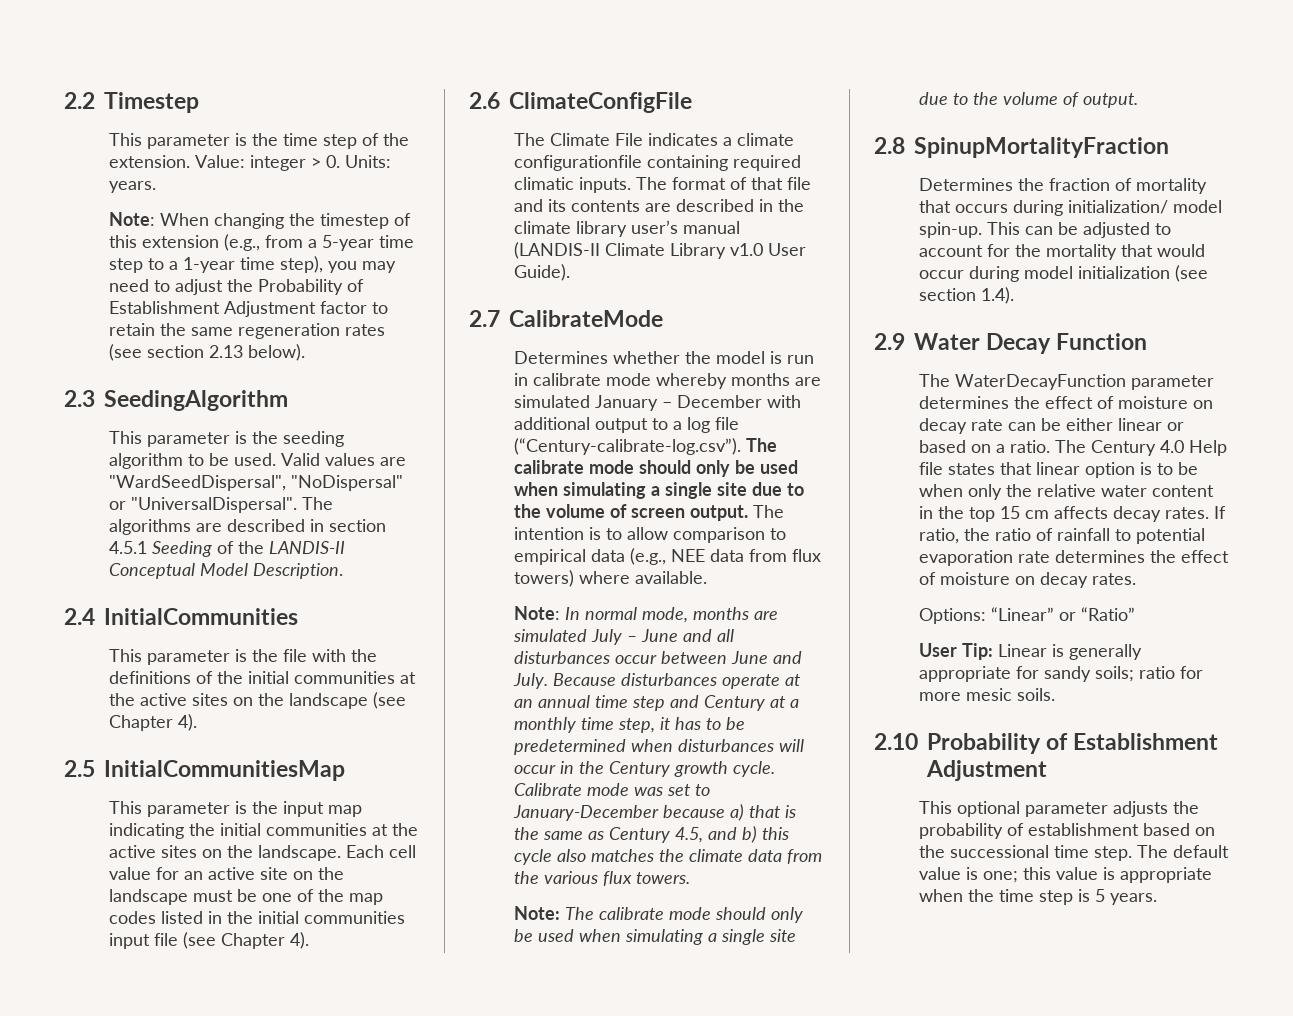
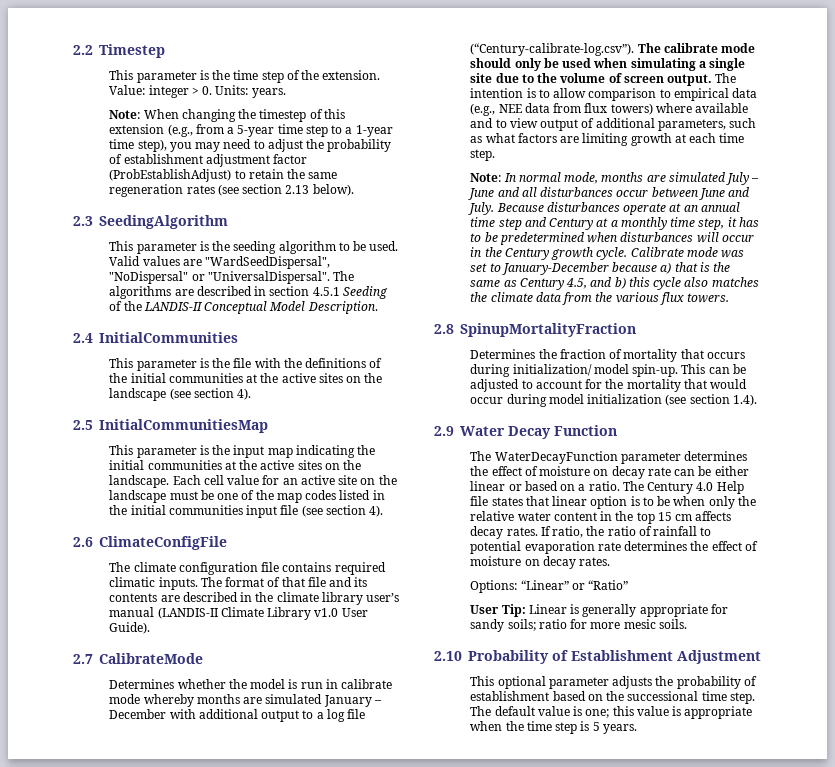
[258,279,365,295] [109,301,368,317] Probability of Establishment Adjustment factor -> [327,139,392,152] [109,154,308,167] [109,169,232,182] probability of establishment adjustment factor (ProbEstablishAdjust)
[109,715,174,731] Chapter -> [193,388,234,398] section
[221,933,286,949] Chapter -> [325,505,366,515] section
[550,133,795,146] [514,155,729,171] Climate File indicates a climate configurationfile containing -> [133,562,332,575] climate configuration file contains
[635,571,708,584] available. -> [695,103,749,113] [470,118,757,131] [470,133,745,146] [470,149,496,161] available and to view output of additional parameters, such as what factors are limiting growth at each time step.
[514,906,804,923] [514,929,797,945] [919,92,1139,108] // Note: The calibrate mode should only be used when simulating a single site due to the volume of output. -> (730, 298) none

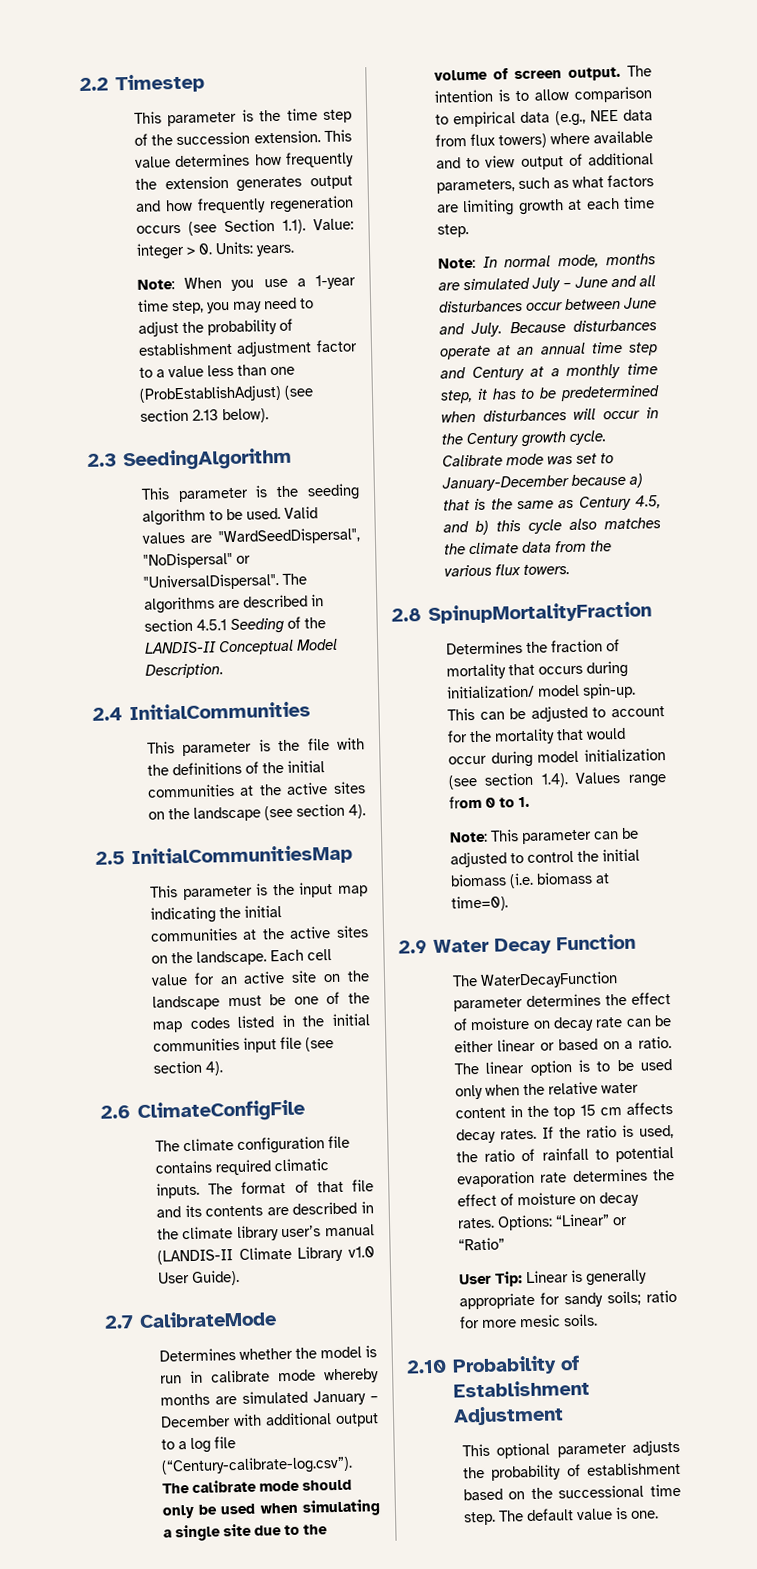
[322,70,381,80] extension. -> [176,129,352,146] [134,151,354,168] [134,175,353,192] [134,195,354,214] [135,219,306,236] succession extension. This value determines how frequently the extension generates output and how frequently regeneration occurs (see Section 1.1).
[181,109,345,122] [109,124,343,137] changing the timestep of this extension (e.g., from a 5-year time step to -> [231,278,288,291] you use
[137,139,167,152] step), -> [171,300,204,315] step,
[109,169,338,182] [109,184,215,197] (ProbEstablishAdjust) to retain the same regeneration rates -> [138,364,295,378] [138,384,282,403] to a value less than one (ProbEstablishAdjust)
(757, 400) none -> [575,772,667,787] [448,795,530,809] [449,827,639,845] [449,848,640,868] [449,871,610,889] [450,895,509,912] Values range from 0 to 1. // Note: This parameter can be adjusted to control the initial biomass (i.e. biomass at time=0).
[647,481,744,494] [470,496,549,506] Century 4.0 Help file states that -> (479, 1068) none
[673,496,735,509] when only -> [640,1059,672,1071] [454,1084,520,1100] used only when
[552,526,584,538] ratio, -> [558,1124,674,1139] the ratio is used,
(611, 561) // -> (495, 1223) none
[585,706,753,719] [470,721,637,734] one; this value is appropriate when the time step is 5 years. -> [630,1510,659,1519] one.

